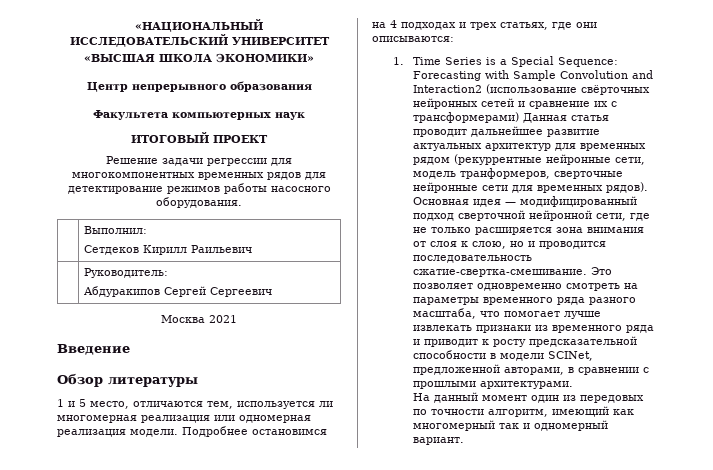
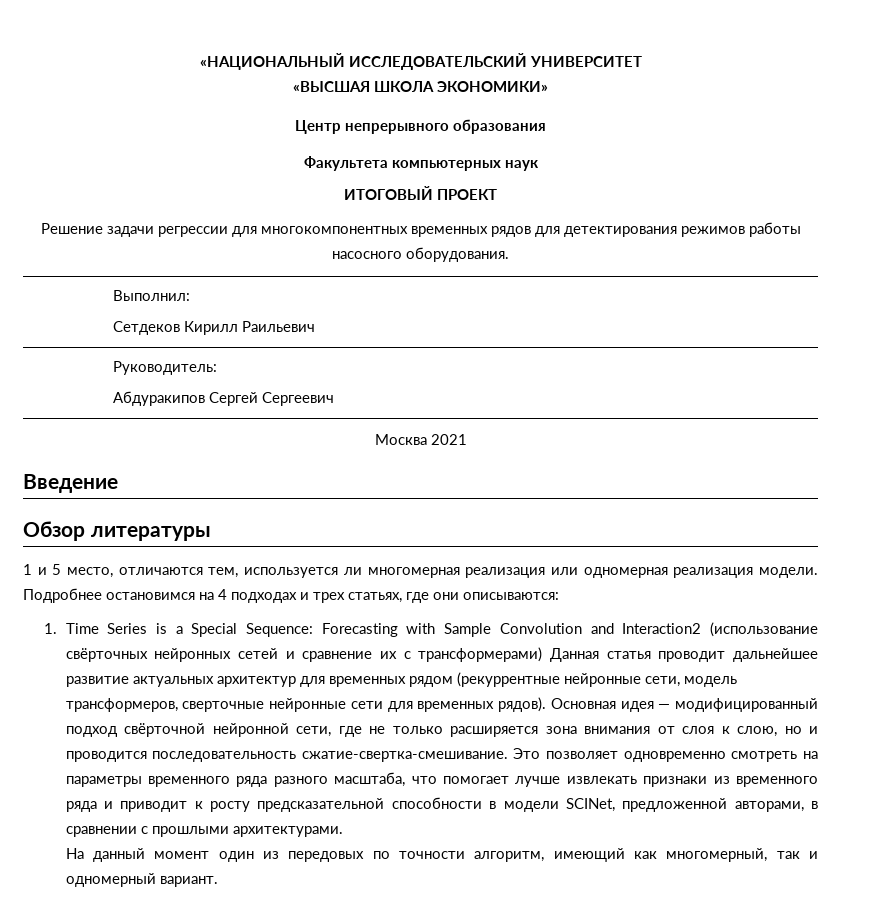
[67,186,163,194] детектирование -> [563,226,677,237] детектирования
[460,168,551,179] транформеров, -> [65,698,178,712] трансформеров,
[458,210,526,221] сверточной -> [124,723,206,737] свёрточной
[413,420,496,431] многомерный -> [666,848,768,862] многомерный,

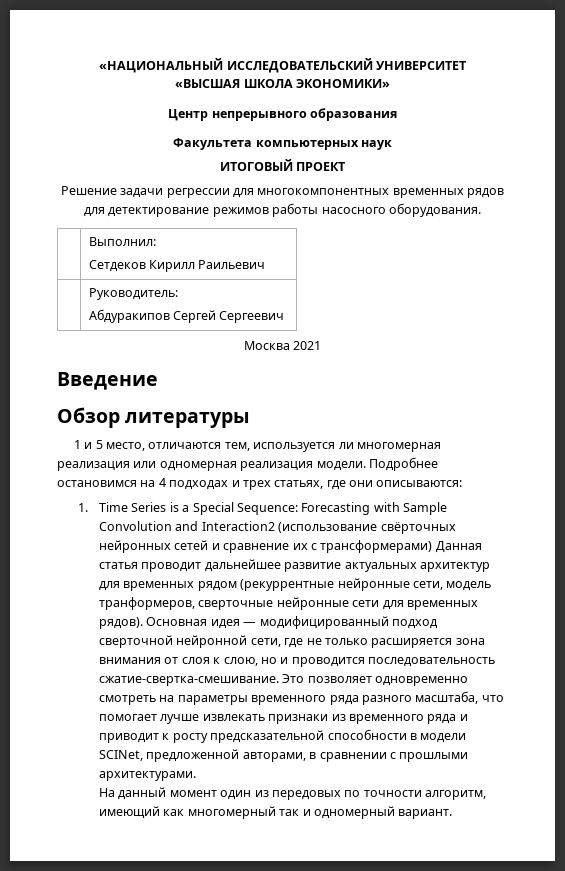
[563,226,677,237] детектирования -> [108,207,210,217] детектирование
[65,698,178,712] трансформеров, -> [99,597,196,610] транформеров,
[124,723,206,737] свёрточной -> [99,635,174,648] сверточной
[666,848,768,862] многомерный, -> [187,806,276,819] многомерный

